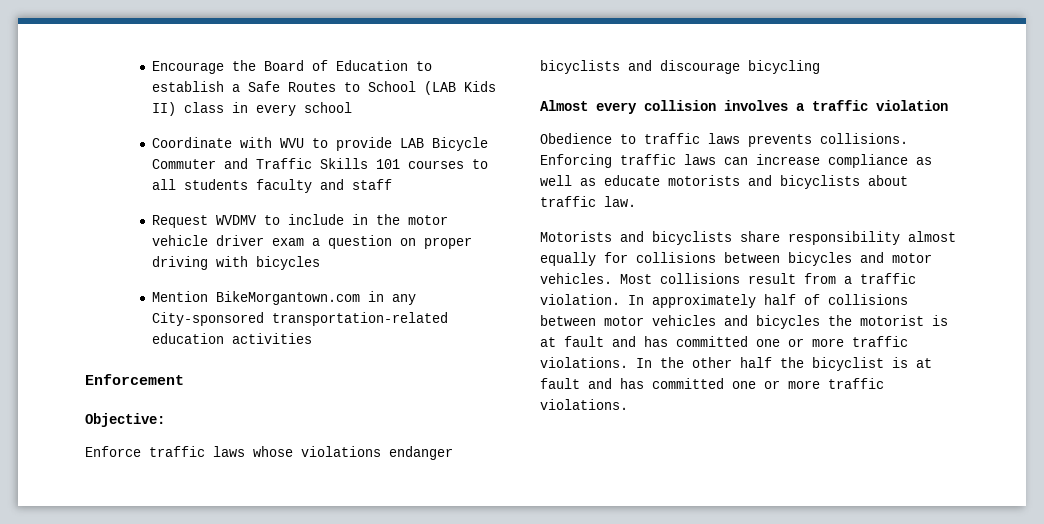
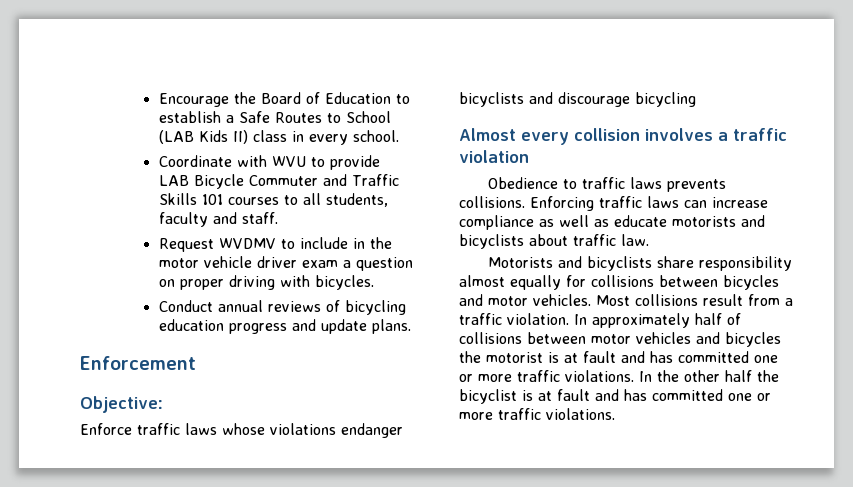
[304,102,353,113] school -> [352,130,399,142] school.
[184,179,249,190] students -> [325,193,388,207] students,
[352,179,393,190] staff -> [241,212,278,224] staff.
[256,256,321,270] [152,291,417,305] [152,312,449,326] [152,333,313,344] bicycles // Mention BikeMorgantown.com in any City-sponsored transportation-related education activities -> [314,275,374,290] [158,300,406,315] [158,319,411,334] bicycles. // Conduct annual reviews of bicycling education progress and update plans.

